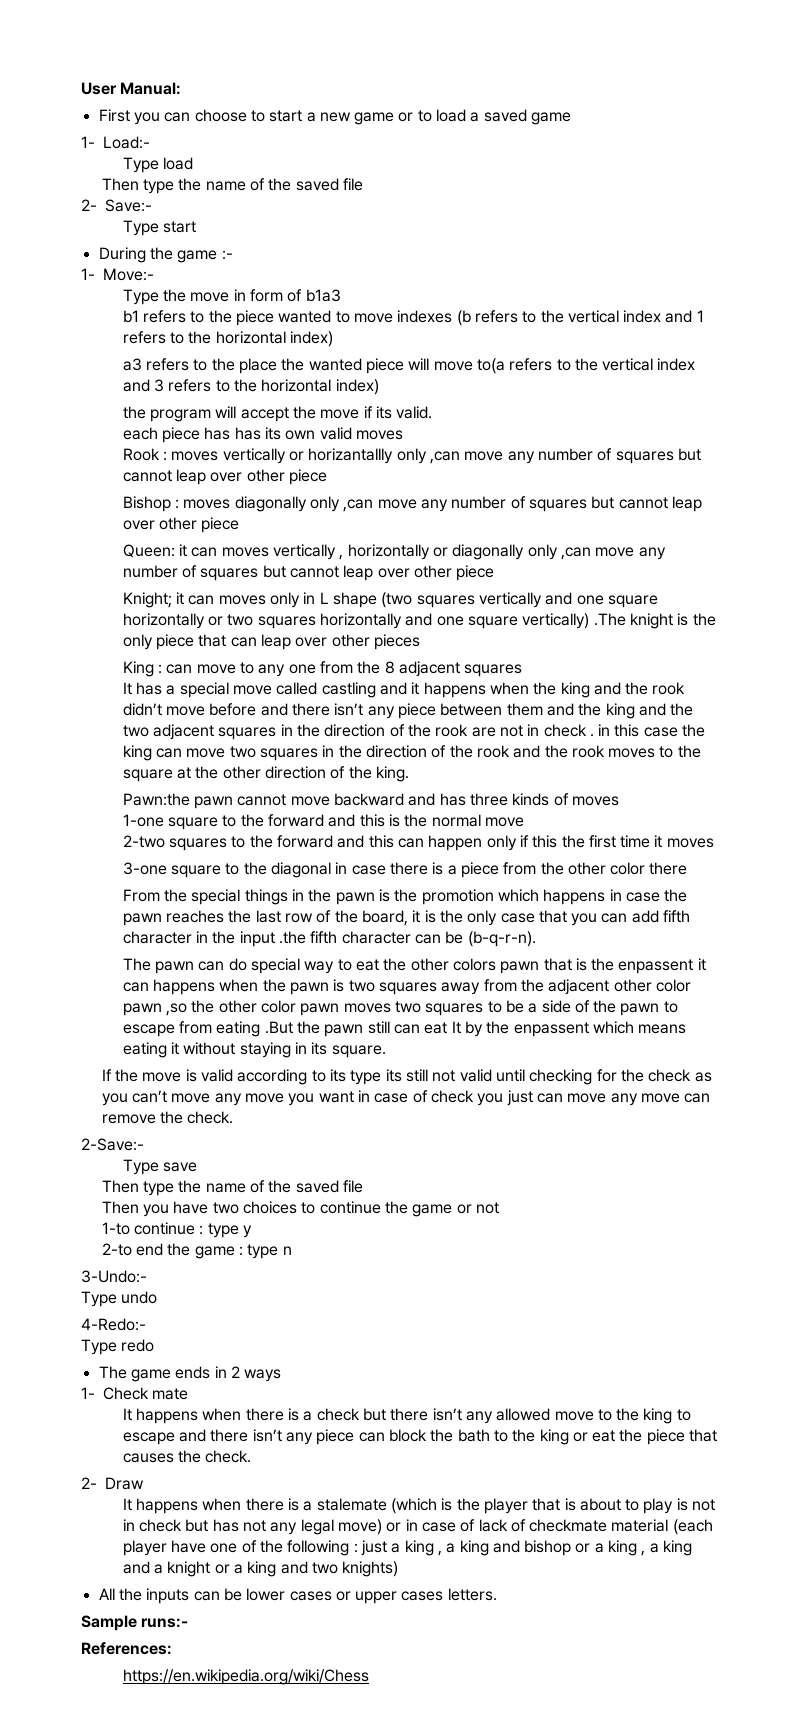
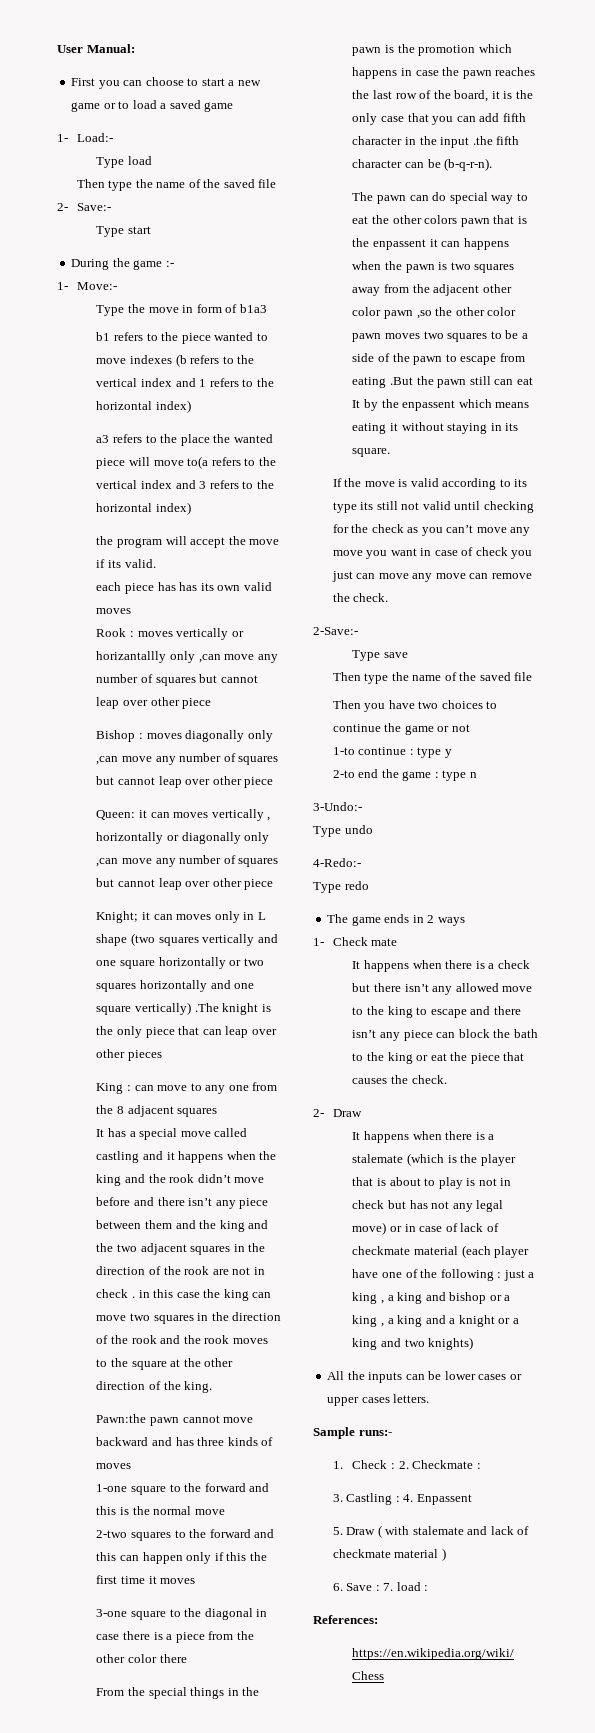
(189, 1623) none -> [332,1460,481,1469] [332,1493,472,1505] [332,1525,530,1538] [332,1548,446,1561] [332,1582,429,1591] // 1. Check : 2. Checkmate : // 3. Castling : 4. Enpassent // 5. Draw ( with stalemate and lack of checkmate material ) // 6. Save : 7. load :

